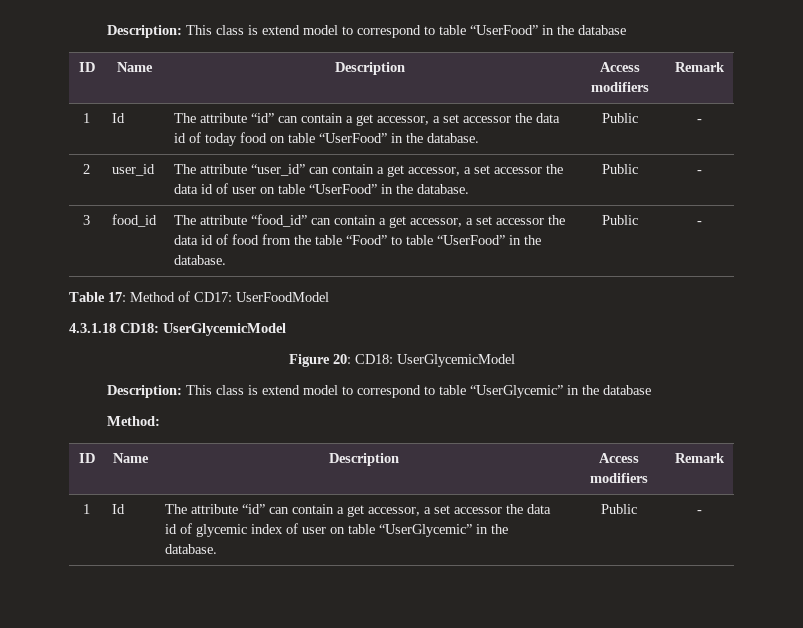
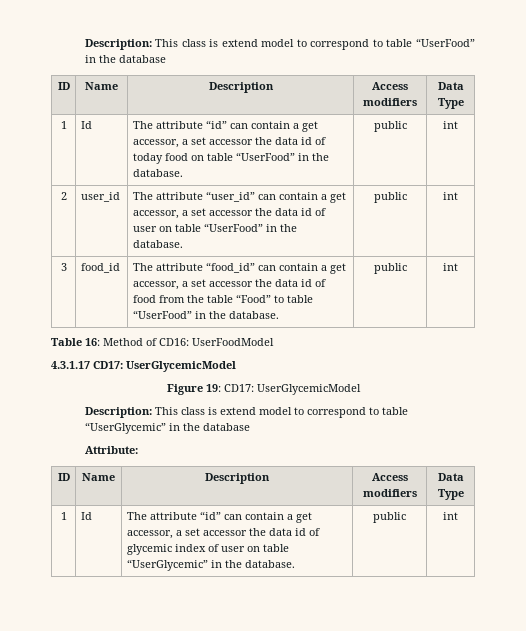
[675,62,725,72] Remark -> [437,82,464,90] [437,98,464,109] Data Type
[601,113,638,123] [697,119,702,123] Public | - -> [373,121,407,132] [443,121,458,129] public | int
[601,164,638,174] [697,170,702,174] Public | - -> [373,192,407,203] [443,192,458,200] public | int
[601,215,638,225] [697,221,702,225] Public | - -> [373,263,407,274] [443,263,458,271] public | int
[108,292,126,302] 17: -> [85,338,100,346] 16:
[194,292,232,302] CD17: -> [159,338,189,346] CD16:
[69,323,159,333] 4.3.1.18 CD18: -> [51,361,123,369] 4.3.1.17 CD17:
[332,354,393,364] 20: CD18: -> [205,384,254,392] 19: CD17:
[106,416,160,426] [78,453,95,463] [112,453,149,463] [329,453,399,466] [598,453,639,463] [589,473,648,483] [675,453,725,463] Method: // ID | Name | Description | Access modifiers | Remark -> [84,446,138,454] [57,473,70,481] [82,473,115,481] [205,473,270,484] [371,473,408,481] [362,489,417,497] [437,473,464,481] [437,489,464,500] Attribute: // ID | Name | Description | Access modifiers | Data Type
[600,504,637,514] [697,510,702,514] Public | - -> [373,512,406,523] [443,512,458,520] public | int

